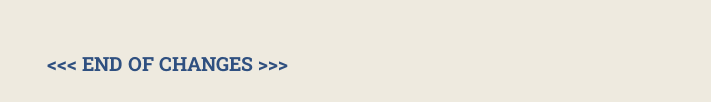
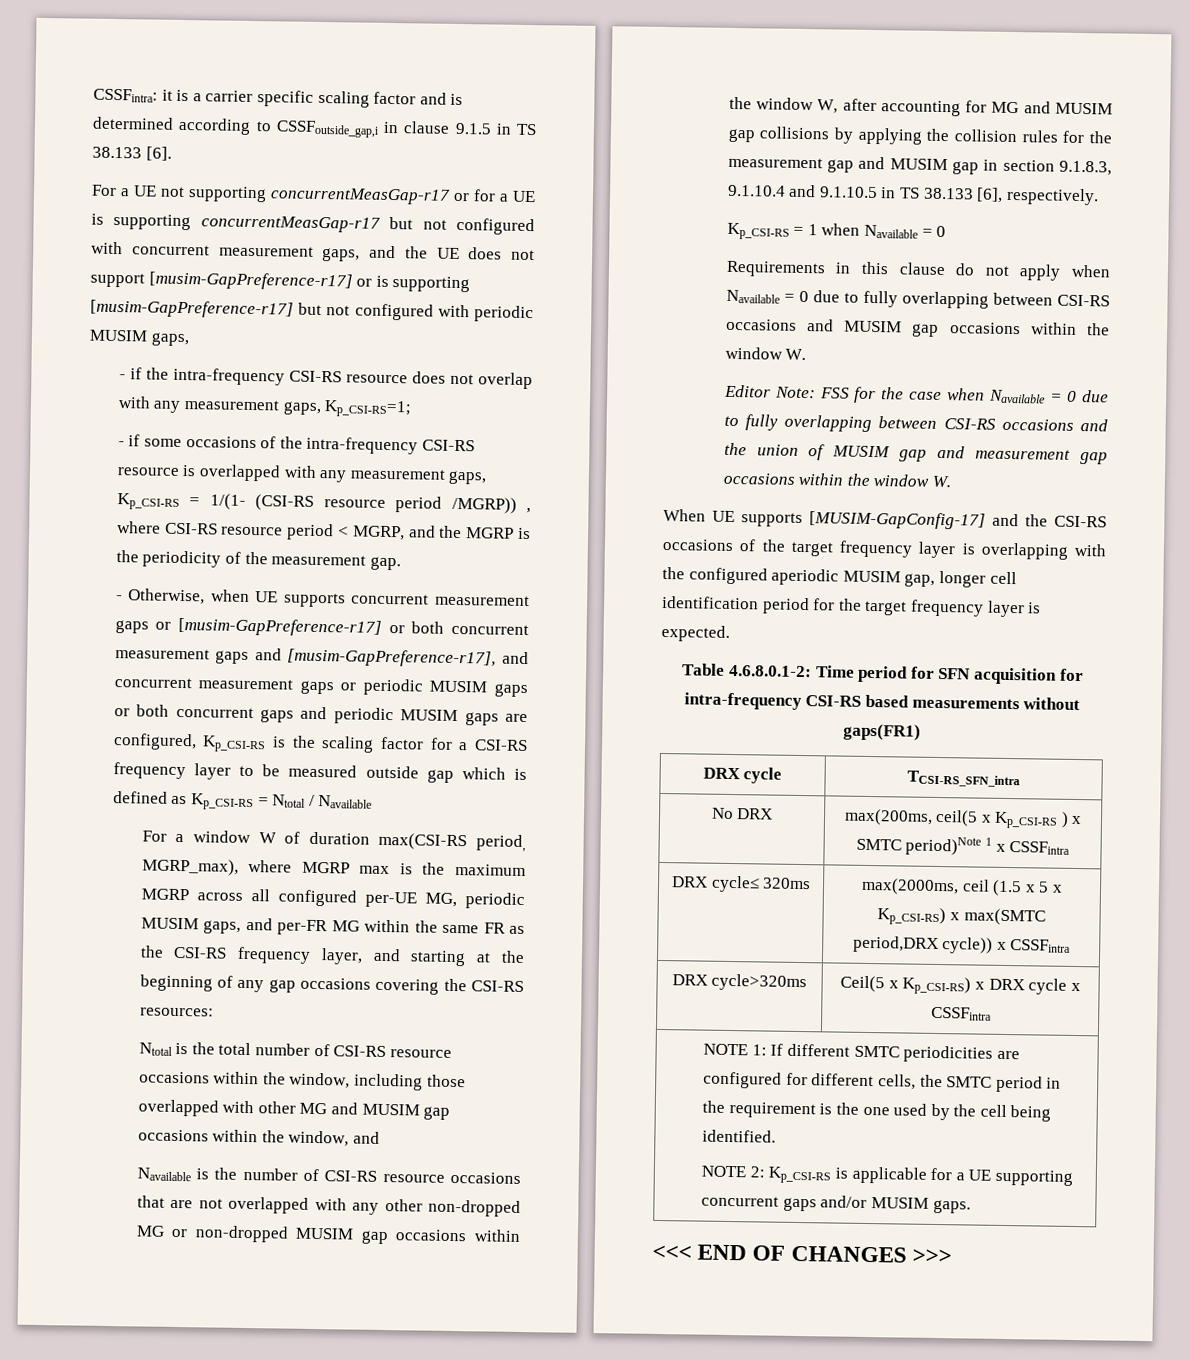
(47, 66) none -> [93,88,464,108] [92,116,537,138] [92,146,172,161] [91,184,536,205] [91,213,535,236] [91,241,535,262] [90,271,471,293] [90,299,534,323] [89,329,189,347] [118,367,533,390] [117,396,413,418] [117,434,475,455] [116,464,488,485] [116,493,531,514] [116,521,531,541] [115,550,401,571] [115,588,530,608] [114,617,529,637] [114,648,529,668] [113,677,528,698] [113,704,528,726] [112,733,528,753] [112,762,527,783] [112,791,373,811] [141,830,526,853] [141,858,526,877] [140,888,525,910] [140,917,525,936] [139,945,525,967] [139,974,524,995] [139,1007,214,1017] [138,1042,452,1058] [138,1071,466,1091] [137,1099,451,1120] [137,1129,381,1147] [136,1167,521,1184] [136,1195,521,1217] [135,1225,521,1245] [728,96,1113,117] [727,126,1112,145] [727,156,1112,176] [727,184,1099,206] [726,222,947,240] [725,260,1111,281] [725,289,1110,309] [725,318,1110,337] [724,346,807,361] [723,384,1109,404] [723,414,1108,433] [723,442,1108,465] [722,472,952,488] [663,508,1107,530] [662,538,1107,560] [662,566,1017,588] [662,595,1042,618] [661,624,730,642] [682,663,1084,685] [683,692,1081,711] [843,723,921,741] [702,767,783,784] [907,770,1020,788] [710,807,774,820] [843,808,1083,829] [855,836,1071,856] [671,875,812,893] [861,877,1063,897] [877,907,1046,926] [852,935,1072,954] [671,973,808,992] [840,975,1081,995] [930,1006,992,1021] [703,1043,1020,1063] [703,1071,1062,1093] [702,1100,1052,1122] [702,1129,777,1143] [701,1165,1073,1186] [701,1195,971,1214] CSSFintra: it is a carrier specific scaling factor and is determined according to CSSFoutside_gap,i in clause 9.1.5 in TS 38.133 [6]. // For a UE not supporting concurrentMeasGap-r17 or for a UE is supporting concurrentMeasGap-r17 but not configured with concurrent measurement gaps, and the UE does not support [musim-GapPreference-r17] or is supporting [musim-GapPreference-r17] but not configured with periodic MUSIM gaps, // - if the intra-frequency CSI-RS resource does not overlap with any measurement gaps, Kp_CSI-RS=1; // - if some occasions of the intra-frequency CSI-RS resource is overlapped with any measurement gaps, Kp_CSI-RS = 1/(1- (CSI-RS resource period /MGRP)) , where CSI-RS resource period < MGRP, and the MGRP is the periodicity of the measurement gap. // - Otherwise, when UE supports concurrent measurement gaps or [musim-GapPreference-r17] or both concurrent measurement gaps and [musim-GapPreference-r17], and concurrent measurement gaps or periodic MUSIM gaps or both concurrent gaps and periodic MUSIM gaps are configured, Kp_CSI-RS is the scaling factor for a CSI-RS frequency layer to be measured outside gap which is defined as Kp_CSI-RS = Ntotal / Navailable // For a window W of duration max(CSI-RS period, MGRP_max), where MGRP max is the maximum MGRP across all configured per-UE MG, periodic MUSIM gaps, and per-FR MG within the same FR as the CSI-RS frequency layer, and starting at the beginning of any gap occasions covering the CSI-RS resources: // Ntotal is the total number of CSI-RS resource occasions within the window, including those overlapped with other MG and MUSIM gap occasions within the window, and // Navailable is the number of CSI-RS resource occasions that are not overlapped with any other non-dropped MG or non-dropped MUSIM gap occasions within the window W, after accounting for MG and MUSIM gap collisions by applying the collision rules for the measurement gap and MUSIM gap in section 9.1.8.3, 9.1.10.4 and 9.1.10.5 in TS 38.133 [6], respectively. // Kp_CSI-RS = 1 when Navailable = 0 // Requirements in this clause do not apply when Navailable = 0 due to fully overlapping between CSI-RS occasions and MUSIM gap occasions within the window W. // Editor Note: FSS for the case when Navailable = 0 due to fully overlapping between CSI-RS occasions and the union of MUSIM gap and measurement gap occasions within the window W. // When UE supports [MUSIM-GapConfig-17] and the CSI-RS occasions of the target frequency layer is overlapping with the configured aperiodic MUSIM gap, longer cell identification period for the target frequency layer is expected. // Table 4.6.8.0.1-2: Time period for SFN acquisition for intra-frequency CSI-RS based measurements without gaps(FR1) // DRX cycle | TCSI-RS_SFN_intra // No DRX | max(200ms, ceil(5 x Kp_CSI-RS ) x SMTC period)Note 1 x CSSFintra // DRX cycle≤ 320ms | max(2000ms, ceil (1.5 x 5 x Kp_CSI-RS) x max(SMTC period,DRX cycle)) x CSSFintra // DRX cycle>320ms | Ceil(5 x Kp_CSI-RS) x DRX cycle x CSSFintra // NOTE 1: If different SMTC periodicities are configured for different cells, the SMTC period in the requirement is the one used by the cell being identified. // NOTE 2: Kp_CSI-RS is applicable for a UE supporting concurrent gaps and/or MUSIM gaps. //

